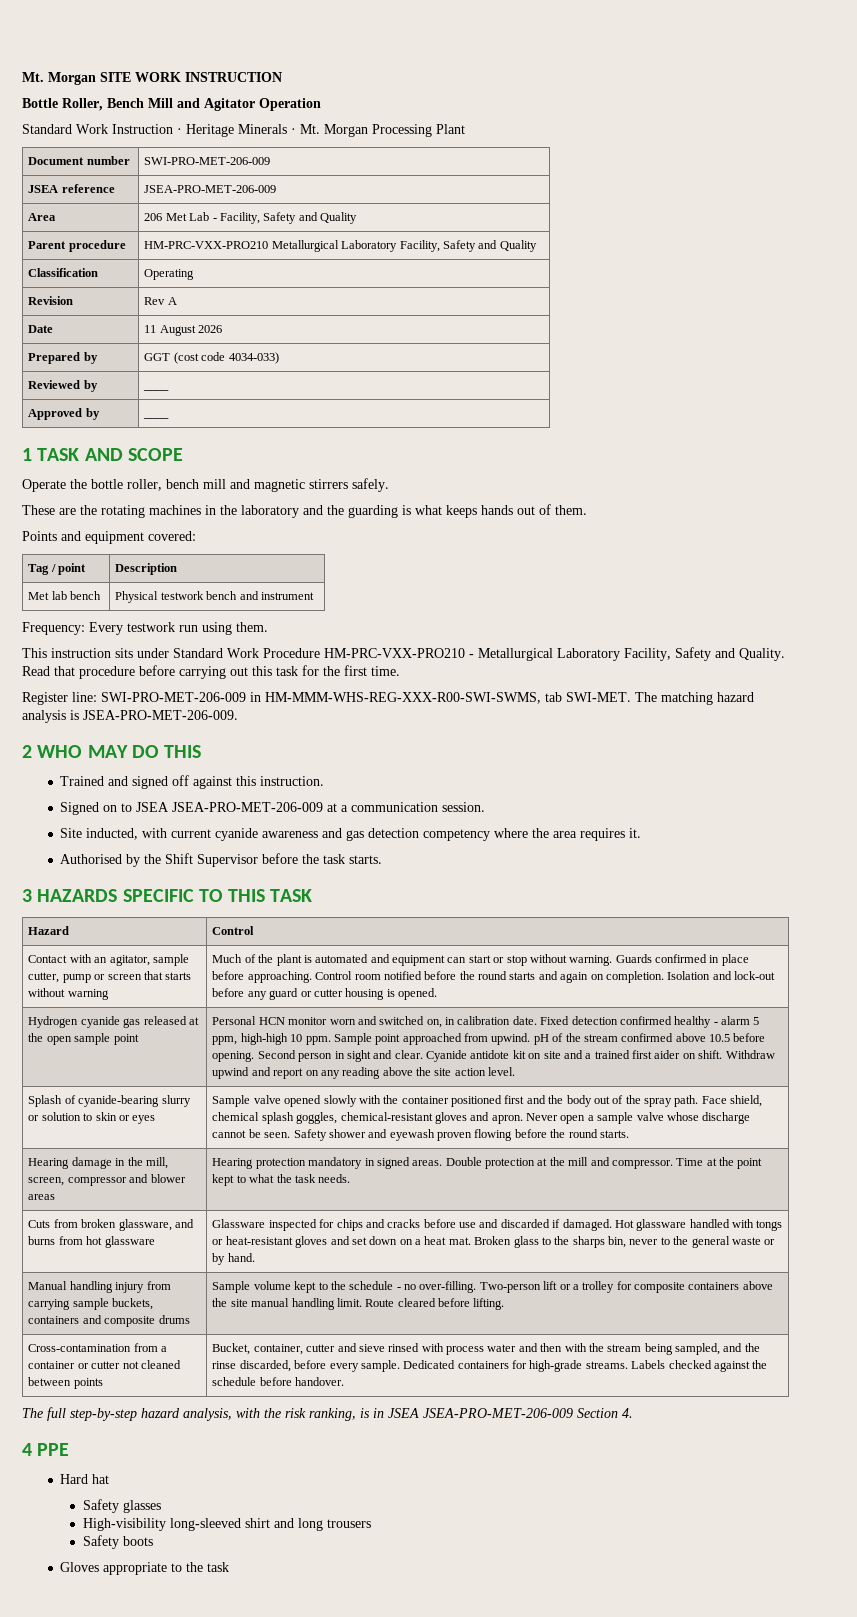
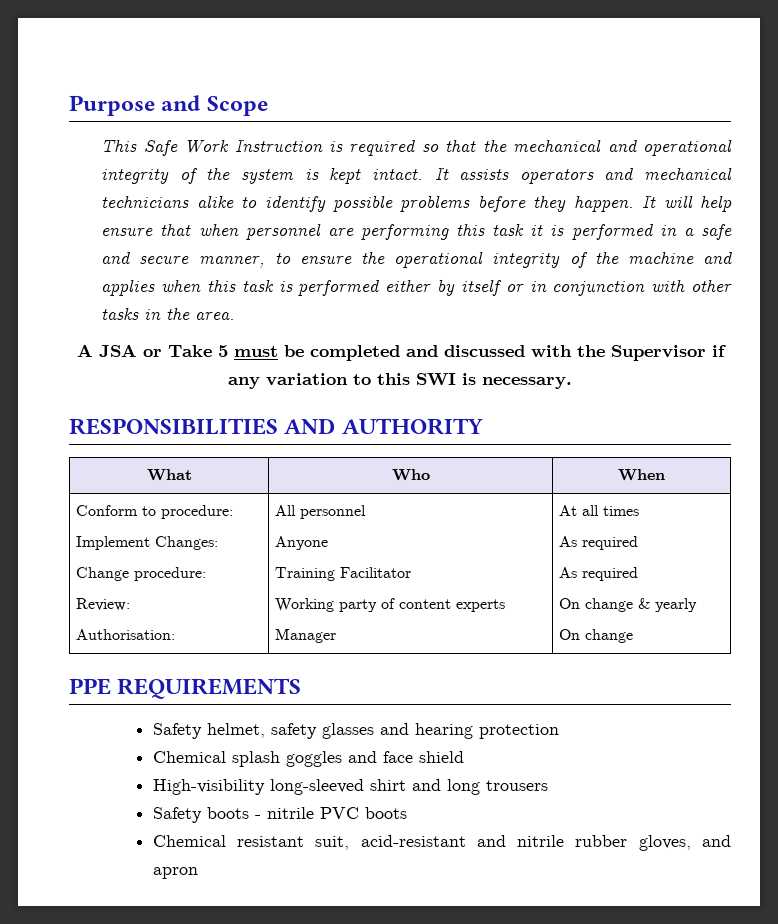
[22,72,282,85] [22,98,321,111] [22,124,465,137] [28,156,130,165] [144,157,271,165] [28,184,115,193] [144,185,277,193] [28,213,57,221] [144,212,357,224] [28,240,126,252] [144,240,537,252] [28,268,99,277] [144,269,195,280] [28,296,74,305] [144,297,177,305] [28,325,54,333] [144,325,223,336] [28,352,98,364] [144,352,279,364] [28,380,98,392] [143,389,170,391] [28,408,100,420] [143,417,170,419] [22,448,183,461] [22,478,389,492] [22,504,587,518] [22,531,196,544] [28,563,87,575] [115,563,178,575] [28,591,102,600] [115,591,314,603] [22,622,268,635] [22,647,785,661] [22,665,400,679] [22,692,754,705] [22,710,238,723] [22,745,202,758] [60,775,325,789] [60,802,486,815] [60,828,642,841] [60,853,383,867] [22,889,313,902] [28,926,70,935] [212,926,255,935] [28,954,189,966] [28,971,192,983] [28,988,109,1000] [212,954,749,966] [212,971,775,983] [212,988,437,1000] [28,1016,199,1028] [28,1033,139,1045] [212,1016,760,1028] [212,1033,766,1045] [212,1050,775,1062] [212,1067,516,1079] [28,1095,191,1107] [28,1112,156,1124] [212,1095,763,1107] [212,1112,751,1124] [212,1129,629,1141] [28,1157,168,1169] [28,1174,186,1186] [28,1194,56,1200] [212,1157,763,1169] [212,1174,351,1186] [28,1219,194,1231] [28,1236,155,1248] [212,1219,783,1231] [212,1236,776,1248] [212,1253,255,1265] [28,1281,171,1293] [28,1298,154,1310] [28,1315,190,1327] [212,1281,773,1293] [212,1298,505,1310] [28,1343,168,1352] [28,1360,181,1369] [28,1377,103,1389] [212,1343,760,1355] [212,1360,768,1372] [212,1377,345,1386] [22,1407,633,1421] [22,1443,32,1456] Mt. Morgan SITE WORK INSTRUCTION // Bottle Roller, Bench Mill and Agitator Operation // Standard Work Instruction · Heritage Minerals · Mt. Morgan Processing Plant // Document number | SWI-PRO-MET-206-009 // JSEA reference | JSEA-PRO-MET-206-009 // Area | 206 Met Lab - Facility, Safety and Quality // Parent procedure | HM-PRC-VXX-PRO210 Metallurgical Laboratory Facility, Safety and Quality // Classification | Operating // Revision | Rev A // Date | 11 August 2026 // Prepared by | GGT (cost code 4034-033) // Reviewed by | ____ // Approved by | ____ // 1 TASK AND SCOPE // Operate the bottle roller, bench mill and magnetic stirrers safely. // These are the rotating machines in the laboratory and the guarding is what keeps hands out of them. // Points and equipment covered: // Tag / point | Description // Met lab bench | Physical testwork bench and instrument // Frequency: Every testwork run using them. // This instruction sits under Standard Work Procedure HM-PRC-VXX-PRO210 - Metallurgical Laboratory Facility, Safety and Quality. Read that procedure before carrying out this task for the first time. // Register line: SWI-PRO-MET-206-009 in HM-MMM-WHS-REG-XXX-R00-SWI-SWMS, tab SWI-MET. The matching hazard analysis is JSEA-PRO-MET-206-009. // 2 WHO MAY DO THIS // Trained and signed off against this instruction. // Signed on to JSEA JSEA-PRO-MET-206-009 at a communication session. // Site inducted, with current cyanide awareness and gas detection competency where the area requires it. // Authorised by the Shift Supervisor before the task starts. // 3 HAZARDS SPECIFIC TO THIS TASK // Hazard | Control // Contact with an agitator, sample cutter, pump or screen that starts without warning | Much of the plant is automated and equipment can start or stop without warning. Guards confirmed in place before approaching. Control room notified before the round starts and again on completion. Isolation and lock-out before any guard or cutter housing is opened. // Hydrogen cyanide gas released at the open sample point | Personal HCN monitor worn and switched on, in calibration date. Fixed detection confirmed healthy - alarm 5 ppm, high-high 10 ppm. Sample point approached from upwind. pH of the stream confirmed above 10.5 before opening. Second person in sight and clear. Cyanide antidote kit on site and a trained first aider on shift. Withdraw upwind and report on any reading above the site action level. // Splash of cyanide-bearing slurry or solution to skin or eyes | Sample valve opened slowly with the container positioned first and the body out of the spray path. Face shield, chemical splash goggles, chemical-resistant gloves and apron. Never open a sample valve whose discharge cannot be seen. Safety shower and eyewash proven flowing before the round starts. // Hearing damage in the mill, screen, compressor and blower areas | Hearing protection mandatory in signed areas. Double protection at the mill and compressor. Time at the point kept to what the task needs. // Cuts from broken glassware, and burns from hot glassware | Glassware inspected for chips and cracks before use and discarded if damaged. Hot glassware handled with tongs or heat-resistant gloves and set down on a heat mat. Broken glass to the sharps bin, never to the general waste or by hand. // Manual handling injury from carrying sample buckets, containers and composite drums | Sample volume kept to the schedule - no over-filling. Two-person lift or a trolley for composite containers above the site manual handling limit. Route cleared before lifting. // Cross-contamination from a container or cutter not cleaned between points | Bucket, container, cutter and sieve rinsed with process water and then with the stream being sampled, and the rinse discarded, before every sample. Dedicated containers for high-grade streams. Labels checked against the schedule before handover. // The full step-by-step hazard analysis, with the risk ranking, is in JSEA JSEA-PRO-MET-206-009 Section 4. // 4 -> [69,95,268,116] [101,139,732,156] [101,167,732,184] [101,195,733,212] [101,223,732,240] [101,251,733,268] [101,279,732,296] [101,307,236,320] [76,344,726,361] [228,373,572,389] [69,418,483,435] [146,469,192,481] [391,469,430,481] [618,469,665,481] [76,505,234,519] [76,536,219,550] [76,567,207,581] [76,598,131,611] [76,629,176,640] [275,505,367,519] [275,536,329,550] [275,567,412,581] [275,598,506,612] [275,628,337,643] [559,505,640,516] [559,536,639,550] [559,567,639,581] [559,598,698,612] [559,629,634,643] Purpose and Scope // This Safe Work Instruction is required so that the mechanical and operational integrity of the system is kept intact. It assists operators and mechanical technicians alike to identify possible problems before they happen. It will help ensure that when personnel are performing this task it is performed in a safe and secure manner, to ensure the operational integrity of the machine and applies when this task is performed either by itself or in conjunction with other tasks in the area. // A JSA or Take 5 must be completed and discussed with the Supervisor if any variation to this SWI is necessary. // RESPONSIBILITIES AND AUTHORITY // What | Who | When // Conform to procedure: // Implement Changes: // Change procedure: // Review: // Authorisation: | All personnel // Anyone // Training Facilitator // Working party of content experts // Manager | At all times // As required // As required // On change & yearly // On change //
[60,1474,110,1484] [82,1499,119,1513] // Hard hat // Safety -> [117,678,302,699] [152,723,317,739] REQUIREMENTS // Safety helmet, safety
(161, 1506) none -> [379,723,559,739] [152,751,464,767] and hearing protection // Chemical splash goggles and face shield
[60,1562,230,1575] // Gloves appropriate to the task -> [254,807,407,819] [152,835,731,851] [152,867,198,879] - nitrile PVC boots // Chemical resistant suit, acid-resistant and nitrile rubber gloves, and apron

